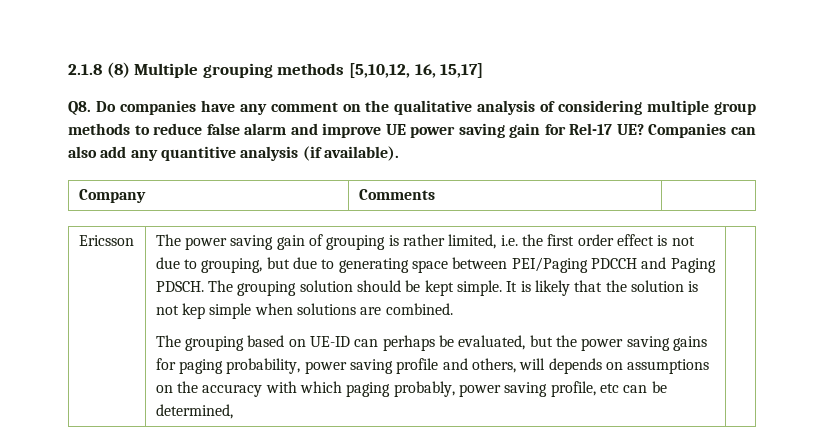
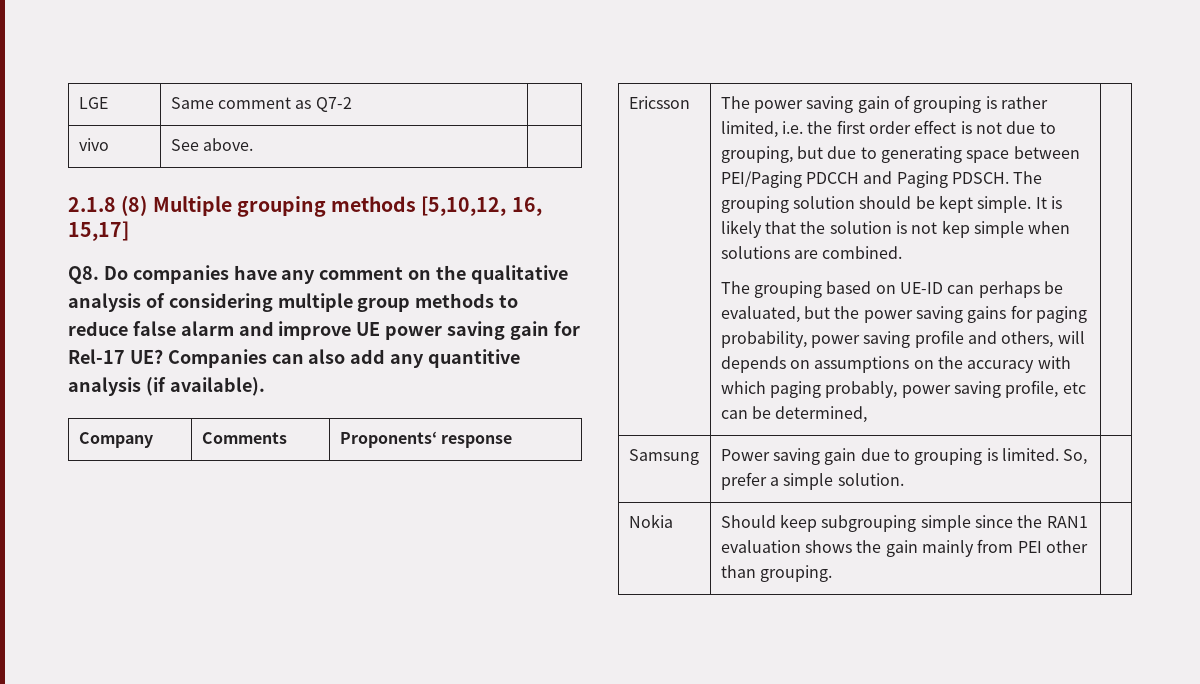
(68, 69) none -> [78,97,108,109] [170,97,352,112] [78,138,109,151] [170,138,254,151] LGE | Same comment as Q7-2 | // vivo | See above. | //
(435, 194) none -> [339,431,513,448] Proponents‘ response
(233, 411) none -> [628,449,699,465] [720,448,1088,465] [720,472,904,490] [628,514,673,528] [720,514,1088,532] [720,539,1088,557] [720,565,833,582] // Samsung | Power saving gain due to grouping is limited. So, prefer a simple solution. | // Nokia | Should keep subgrouping simple since the RAN1 evaluation shows the gain mainly from PEI other than grouping. |

